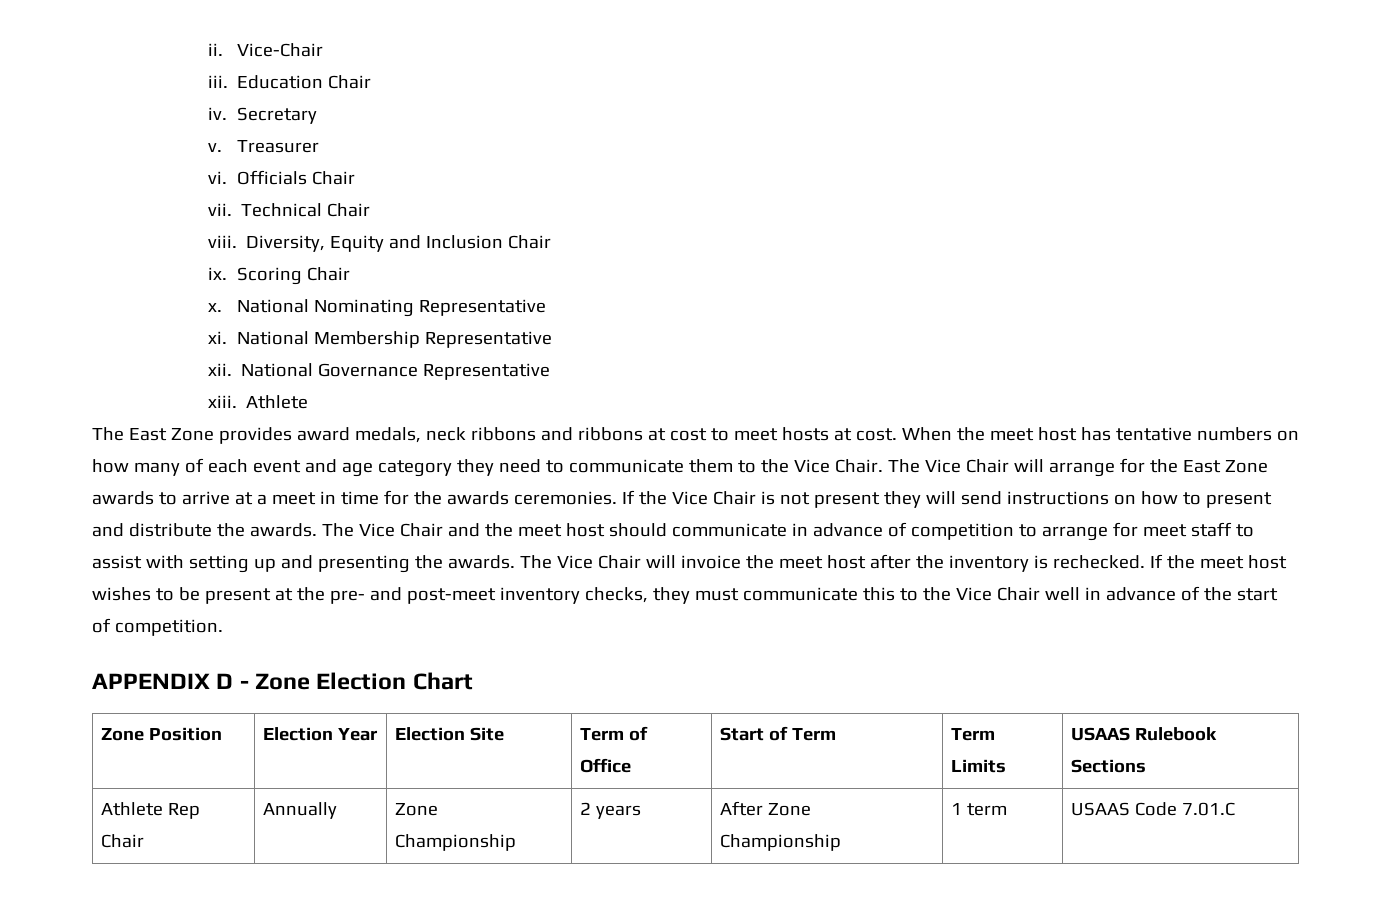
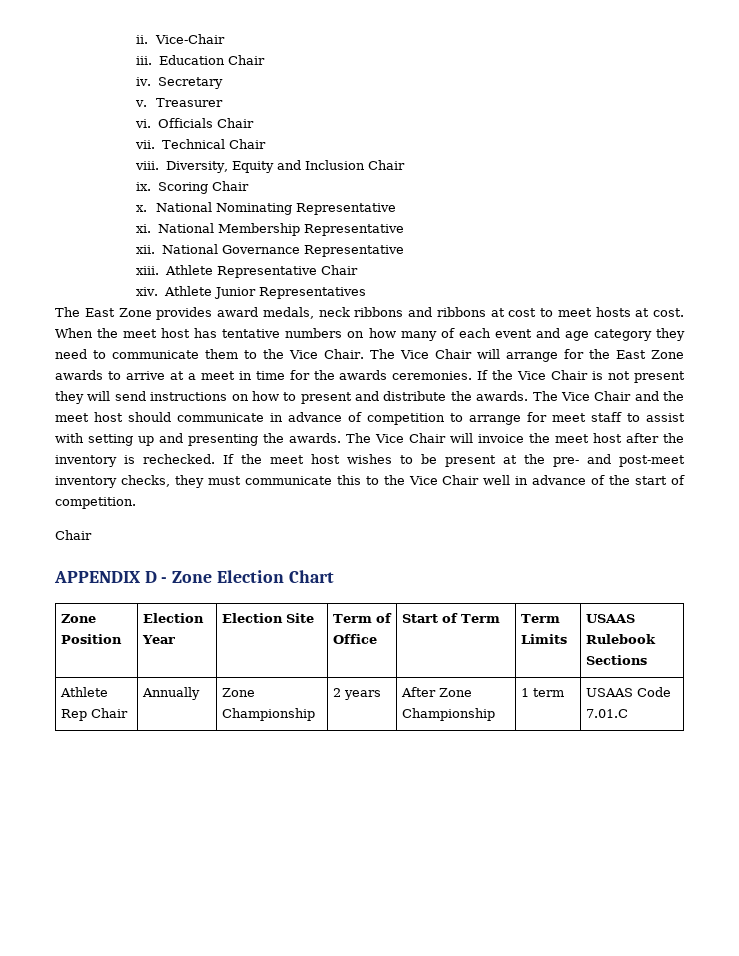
(309, 402) none -> [216,265,358,278] [136,286,366,299] Representative Chair // xiv. Athlete Junior Representatives
(223, 627) none -> [55,530,92,540] // Chair

